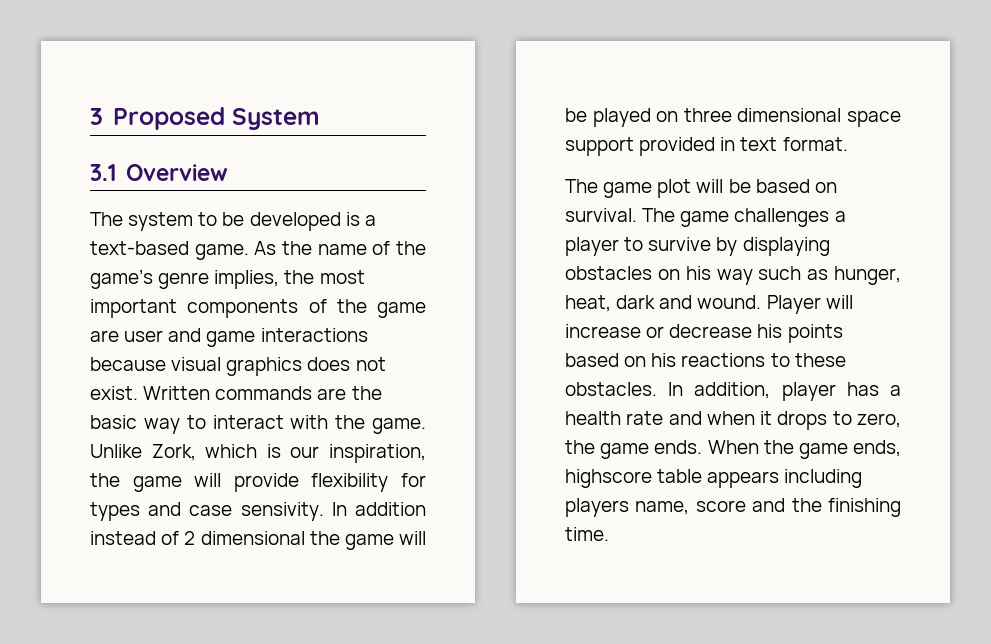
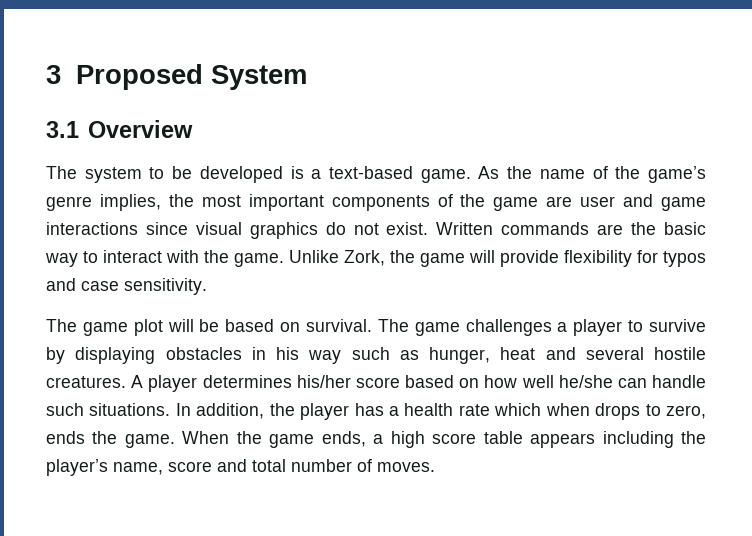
[90,357,166,371] because -> [145,222,188,235] since
[307,357,351,371] does -> [325,222,346,235] do
[205,444,426,463] which is our inspiration, -> (385, 258) none
[90,502,140,521] types -> [663,251,706,267] typos
[240,502,427,521] [90,531,426,550] [565,108,901,127] [565,137,848,156] sensivity. In addition instead of 2 dimensional the game will be played on three dimensional space support provided in text format. -> [124,278,207,295] sensitivity.
[657,269,680,280] on -> [251,347,266,360] in
[565,295,853,314] [565,324,843,343] [565,353,846,367] [565,382,657,396] heat, dark and wound. Player will increase or decrease his points based on his reactions to these obstacles. -> [500,347,706,360] [46,375,706,392] [46,403,171,416] heat and several hostile creatures. A player determines his/her score based on how well he/she can handle such situations.
(771, 390) none -> [269,403,295,416] the
[668,411,901,430] [565,440,703,459] and when it drops to zero, the game ends. -> [494,403,707,420] [46,431,175,448] which when drops to zero, ends the game.
[565,469,652,488] highscore -> [373,431,477,448] a high score
[565,498,629,517] players -> [680,431,706,444] [46,459,108,476] the player’s
[791,498,901,517] [565,527,609,541] the finishing time. -> [252,459,435,472] total number of moves.

